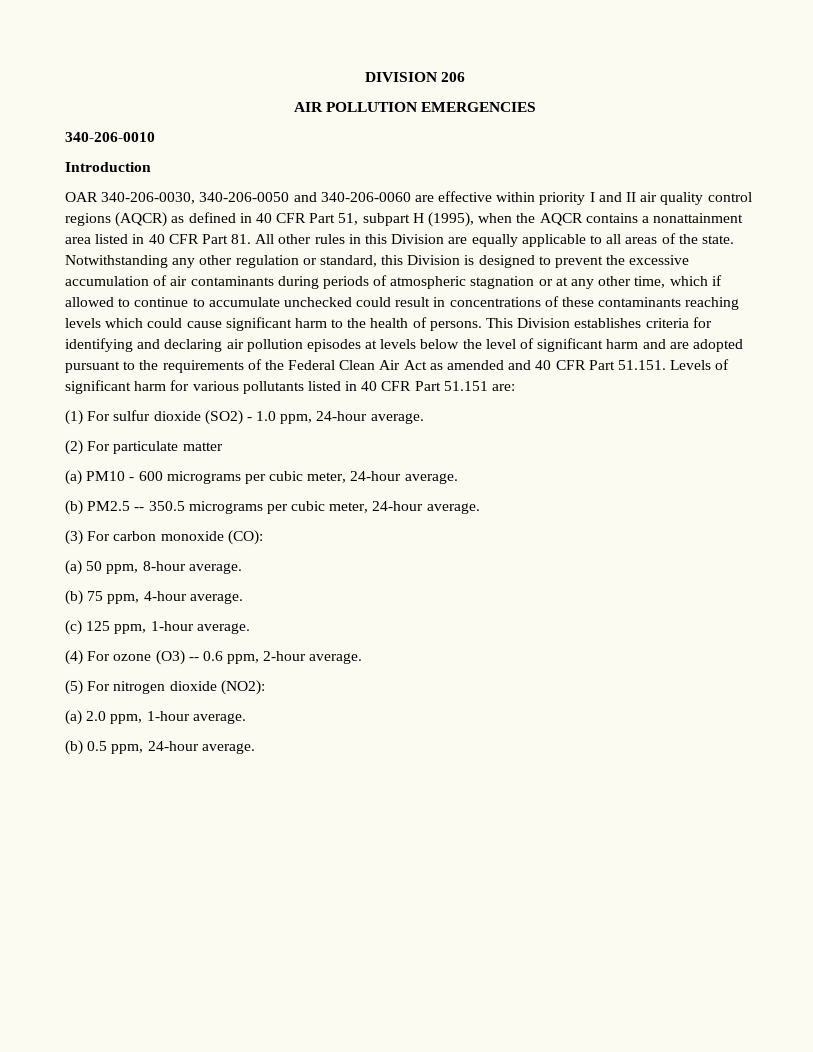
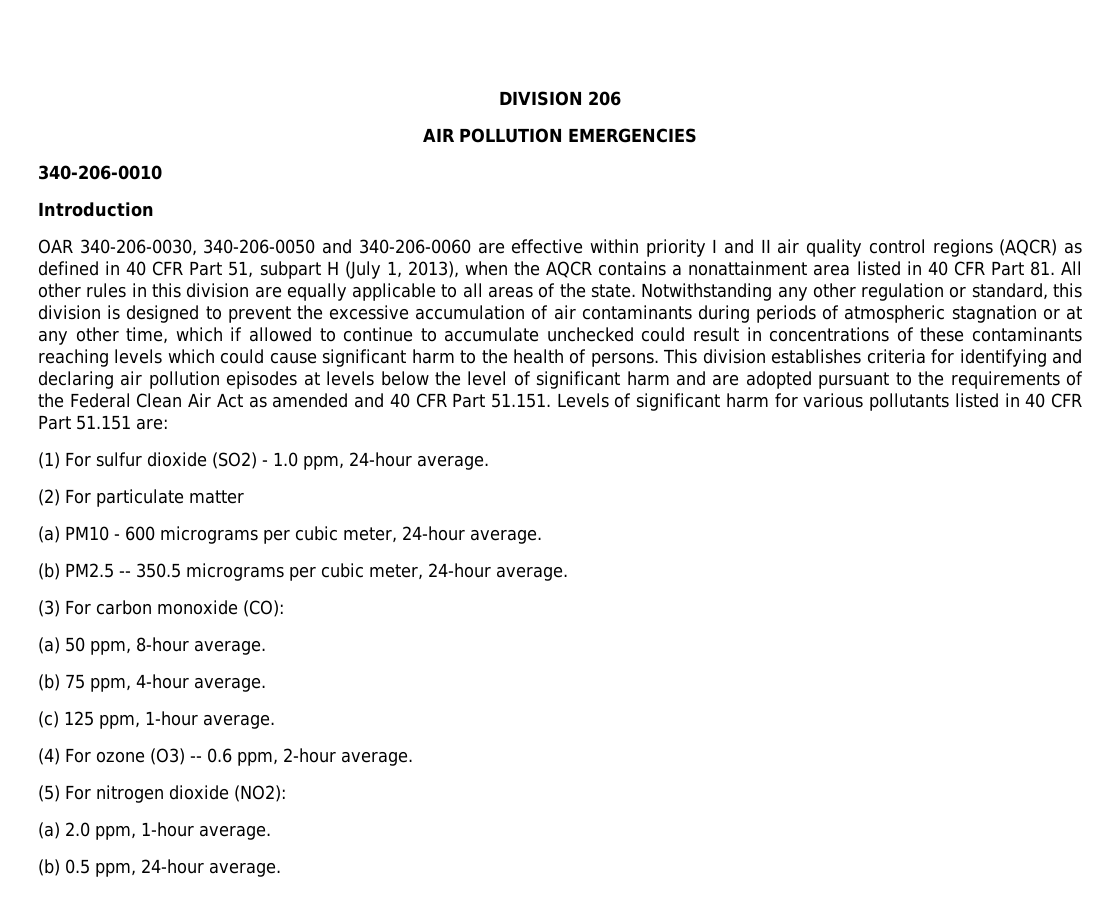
[428,212,475,227] (1995), -> [344,261,459,279] (July 1, 2013),
[391,234,445,244] Division -> [186,283,250,298] division
[407,255,461,265] Division -> [38,305,101,320] division
[517,318,571,328] Division -> [702,349,766,364] division

